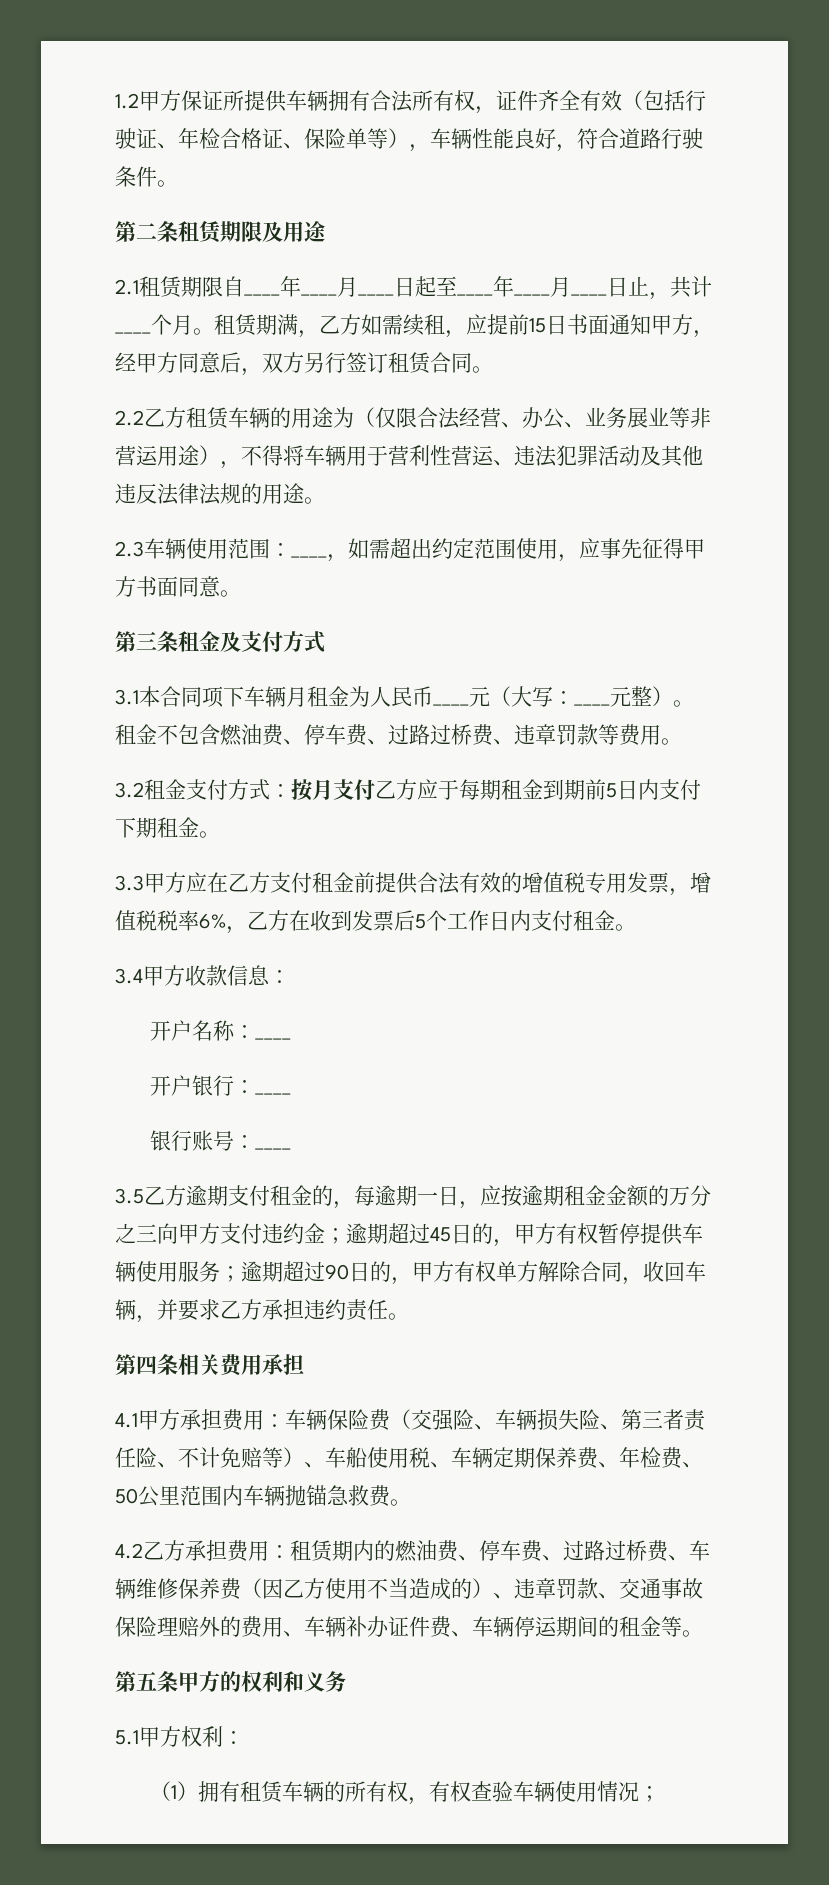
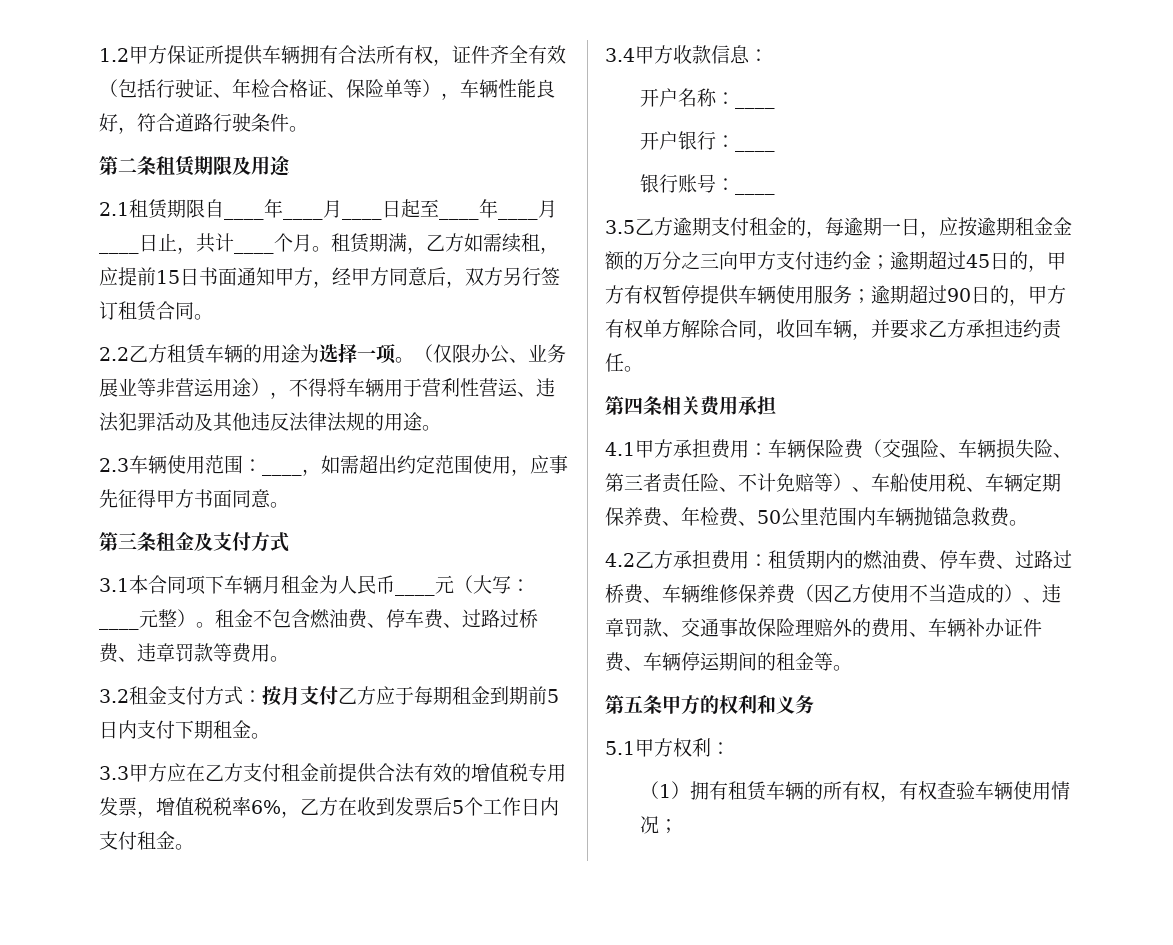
[354,407,522,429] （仅限合法经营、 -> [319,343,471,364] 选择一项。（仅限

